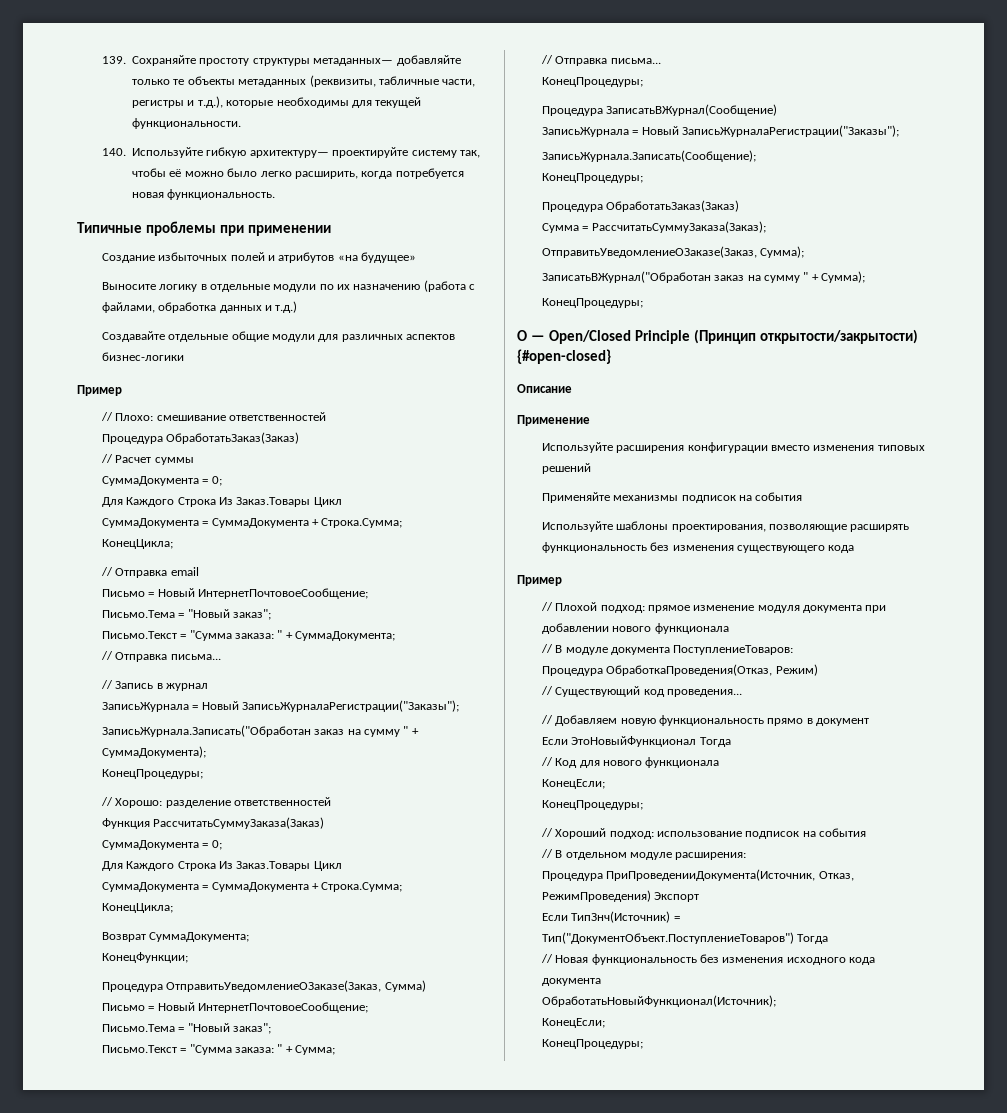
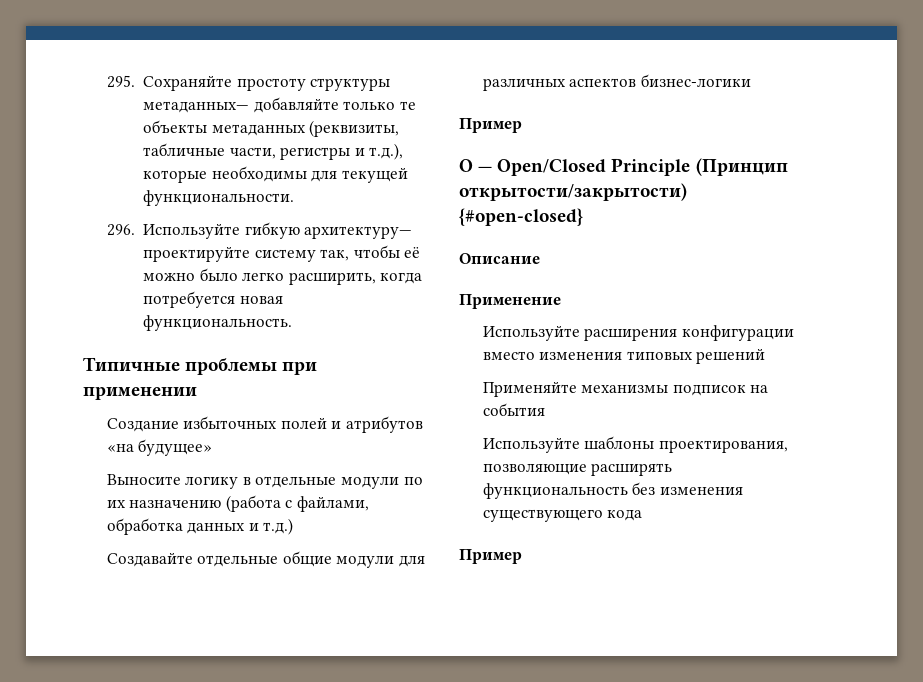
[101,56,126,64] 139. -> [106,75,135,88] 295.
[101,148,126,156] 140. -> [106,224,135,236] 296.
[100,412,326,421] [101,432,300,444] [100,454,194,465] [101,476,222,486] [101,497,342,507] [101,518,403,528] [101,539,173,549] [100,567,199,578] [101,588,368,599] [101,609,271,620] [101,630,396,641] [100,651,221,662] [100,680,208,691] [101,700,459,712] [101,725,419,737] [101,746,206,758] [101,769,203,779] [100,797,331,808] [101,817,325,829] [101,840,222,850] [101,861,342,871] [101,882,403,892] [101,903,173,913] [101,932,250,942] [101,952,188,963] [101,980,426,992] [101,1002,368,1013] [101,1023,271,1034] [101,1044,336,1055] [540,55,661,66] [541,77,643,87] [541,104,778,116] [541,125,899,137] [541,150,756,162] [541,173,643,183] [541,200,740,212] [541,221,766,233] [541,246,805,258] [541,271,866,283] [541,298,643,308] // // Плохо: смешивание ответственностей // Процедура ОбработатьЗаказ(Заказ) // // Расчет суммы // СуммаДокумента = 0; // Для Каждого Строка Из Заказ.Товары Цикл // СуммаДокумента = СуммаДокумента + Строка.Сумма; // КонецЦикла; // // Отправка email // Письмо = Новый ИнтернетПочтовоеСообщение; // Письмо.Тема = "Новый заказ"; // Письмо.Текст = "Сумма заказа: " + СуммаДокумента; // // Отправка письма... // // Запись в журнал // ЗаписьЖурнала = Новый ЗаписьЖурналаРегистрации("Заказы"); // ЗаписьЖурнала.Записать("Обработан заказ на сумму " + СуммаДокумента); // КонецПроцедуры; // // Хорошо: разделение ответственностей // Функция РассчитатьСуммуЗаказа(Заказ) // СуммаДокумента = 0; // Для Каждого Строка Из Заказ.Товары Цикл // СуммаДокумента = СуммаДокумента + Строка.Сумма; // КонецЦикла; // Возврат СуммаДокумента; // КонецФункции; // Процедура ОтправитьУведомлениеОЗаказе(Заказ, Сумма) // Письмо = Новый ИнтернетПочтовоеСообщение; // Письмо.Тема = "Новый заказ"; // Письмо.Текст = "Сумма заказа: " + Сумма; // // Отправка письма... // КонецПроцедуры; // Процедура ЗаписатьВЖурнал(Сообщение) // ЗаписьЖурнала = Новый ЗаписьЖурналаРегистрации("Заказы"); // ЗаписьЖурнала.Записать(Сообщение); // КонецПроцедуры; // Процедура ОбработатьЗаказ(Заказ) // Сумма = РассчитатьСуммуЗаказа(Заказ); // ОтправитьУведомлениеОЗаказе(Заказ, Сумма); // ЗаписатьВЖурнал("Обработан заказ на сумму " + Сумма); // КонецПроцедуры; -> (522, 125) none
[540,602,887,613] [541,623,729,634] [540,644,794,655] [541,664,818,676] [540,686,742,697] [540,715,870,726] [541,736,731,747] [540,757,720,768] [541,779,605,789] [541,800,643,810] [540,828,867,839] [540,849,747,860] [541,869,854,881] [541,890,700,902] [541,911,680,923] [541,932,829,944] [540,954,876,965] [541,978,601,986] [541,995,776,1007] [541,1018,605,1028] [541,1039,643,1049] // // Плохой подход: прямое изменение модуля документа при добавлении нового функционала // // В модуле документа ПоступлениеТоваров: // Процедура ОбработкаПроведения(Отказ, Режим) // // Существующий код проведения... // // Добавляем новую функциональность прямо в документ // Если ЭтоНовыйФункционал Тогда // // Код для нового функционала // КонецЕсли; // КонецПроцедуры; // // Хороший подход: использование подписок на события // // В отдельном модуле расширения: // Процедура ПриПроведенииДокумента(Источник, Отказ, РежимПроведения) Экспорт // Если ТипЗнч(Источник) = Тип("ДокументОбъект.ПоступлениеТоваров") Тогда // // Новая функциональность без изменения исходного кода документа // ОбработатьНовыйФункционал(Источник); // КонецЕсли; // КонецПроцедуры; -> (522, 556) none

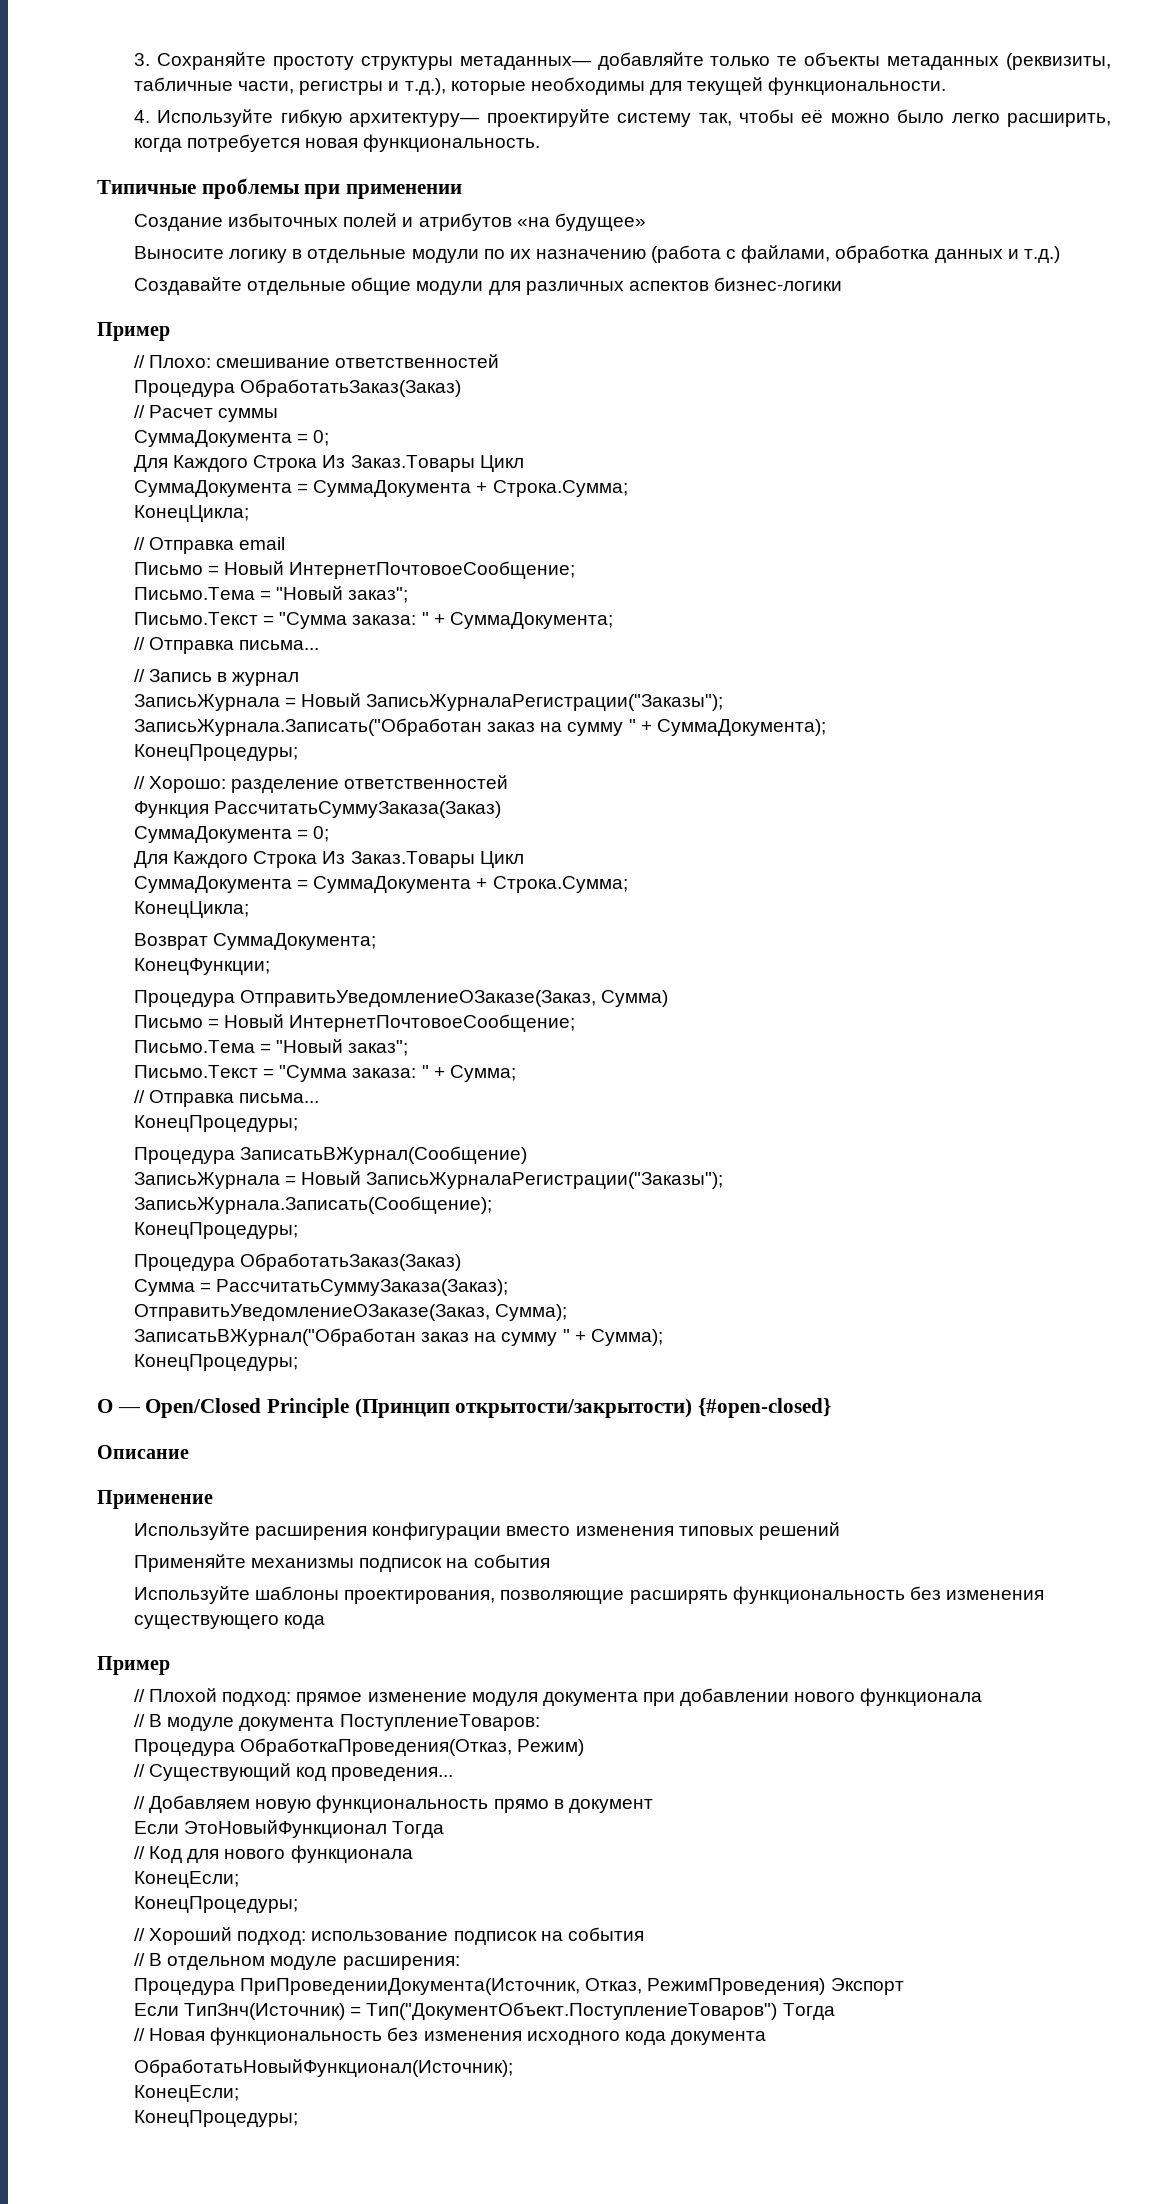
[106,75,135,88] 295. -> [133,53,150,66] 3.
[106,224,135,236] 296. -> [133,110,150,123] 4.
(522, 125) none -> [133,354,500,368] [133,379,462,397] [133,405,279,422] [133,430,330,447] [133,455,524,472] [133,480,628,497] [133,505,249,522] [133,537,286,554] [133,561,576,579] [133,586,409,603] [133,612,613,629] [133,637,320,654] [133,669,300,686] [133,693,724,711] [133,718,826,736] [133,744,298,761] [133,775,509,793] [133,801,502,818] [133,826,330,843] [133,851,524,868] [133,876,628,893] [133,901,249,918] [133,933,377,950] [133,958,270,975] [133,990,669,1007] [133,1014,576,1032] [133,1039,409,1056] [133,1065,516,1082] [133,1090,320,1107] [133,1115,298,1132] [133,1146,528,1164] [133,1171,724,1189] [133,1196,492,1214] [133,1222,298,1239] [133,1253,462,1271] [133,1279,509,1296] [133,1304,568,1321] [133,1328,663,1346] [133,1354,298,1371] // // Плохо: смешивание ответственностей // Процедура ОбработатьЗаказ(Заказ) // // Расчет суммы // СуммаДокумента = 0; // Для Каждого Строка Из Заказ.Товары Цикл // СуммаДокумента = СуммаДокумента + Строка.Сумма; // КонецЦикла; // // Отправка email // Письмо = Новый ИнтернетПочтовоеСообщение; // Письмо.Тема = "Новый заказ"; // Письмо.Текст = "Сумма заказа: " + СуммаДокумента; // // Отправка письма... // // Запись в журнал // ЗаписьЖурнала = Новый ЗаписьЖурналаРегистрации("Заказы"); // ЗаписьЖурнала.Записать("Обработан заказ на сумму " + СуммаДокумента); // КонецПроцедуры; // // Хорошо: разделение ответственностей // Функция РассчитатьСуммуЗаказа(Заказ) // СуммаДокумента = 0; // Для Каждого Строка Из Заказ.Товары Цикл // СуммаДокумента = СуммаДокумента + Строка.Сумма; // КонецЦикла; // Возврат СуммаДокумента; // КонецФункции; // Процедура ОтправитьУведомлениеОЗаказе(Заказ, Сумма) // Письмо = Новый ИнтернетПочтовоеСообщение; // Письмо.Тема = "Новый заказ"; // Письмо.Текст = "Сумма заказа: " + Сумма; // // Отправка письма... // КонецПроцедуры; // Процедура ЗаписатьВЖурнал(Сообщение) // ЗаписьЖурнала = Новый ЗаписьЖурналаРегистрации("Заказы"); // ЗаписьЖурнала.Записать(Сообщение); // КонецПроцедуры; // Процедура ОбработатьЗаказ(Заказ) // Сумма = РассчитатьСуммуЗаказа(Заказ); // ОтправитьУведомлениеОЗаказе(Заказ, Сумма); // ЗаписатьВЖурнал("Обработан заказ на сумму " + Сумма); // КонецПроцедуры;
(522, 556) none -> [133,1688,983,1706] [133,1714,540,1731] [133,1738,585,1756] [133,1763,454,1781] [133,1795,653,1813] [133,1820,445,1838] [133,1845,413,1863] [133,1871,239,1888] [133,1896,298,1913] [133,1927,644,1945] [133,1953,460,1970] [133,1978,904,1995] [133,2002,835,2020] [133,2027,766,2045] [133,2059,513,2077] [133,2085,239,2102] [133,2110,298,2127] // // Плохой подход: прямое изменение модуля документа при добавлении нового функционала // // В модуле документа ПоступлениеТоваров: // Процедура ОбработкаПроведения(Отказ, Режим) // // Существующий код проведения... // // Добавляем новую функциональность прямо в документ // Если ЭтоНовыйФункционал Тогда // // Код для нового функционала // КонецЕсли; // КонецПроцедуры; // // Хороший подход: использование подписок на события // // В отдельном модуле расширения: // Процедура ПриПроведенииДокумента(Источник, Отказ, РежимПроведения) Экспорт // Если ТипЗнч(Источник) = Тип("ДокументОбъект.ПоступлениеТоваров") Тогда // // Новая функциональность без изменения исходного кода документа // ОбработатьНовыйФункционал(Источник); // КонецЕсли; // КонецПроцедуры;

